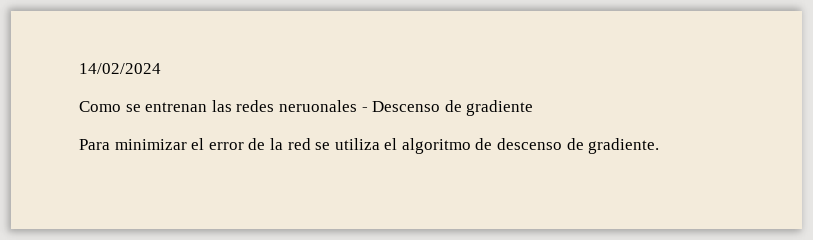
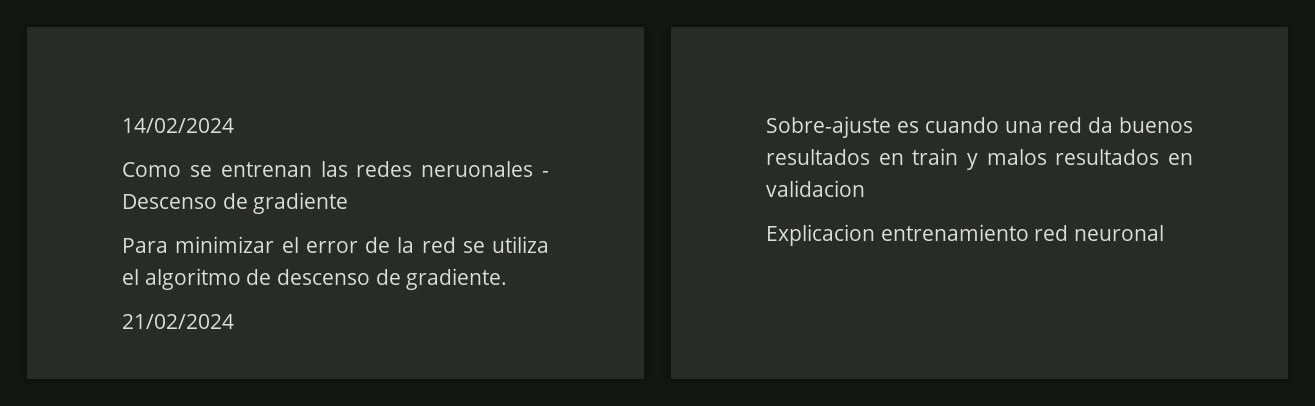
(660, 146) none -> [122,314,234,329] [766,116,1193,138] [766,148,1193,170] [766,180,865,197] [766,224,1165,246] // 21/02/2024 // Sobre-ajuste es cuando una red da buenos resultados en train y malos resultados en validacion // Explicacion entrenamiento red neuronal

